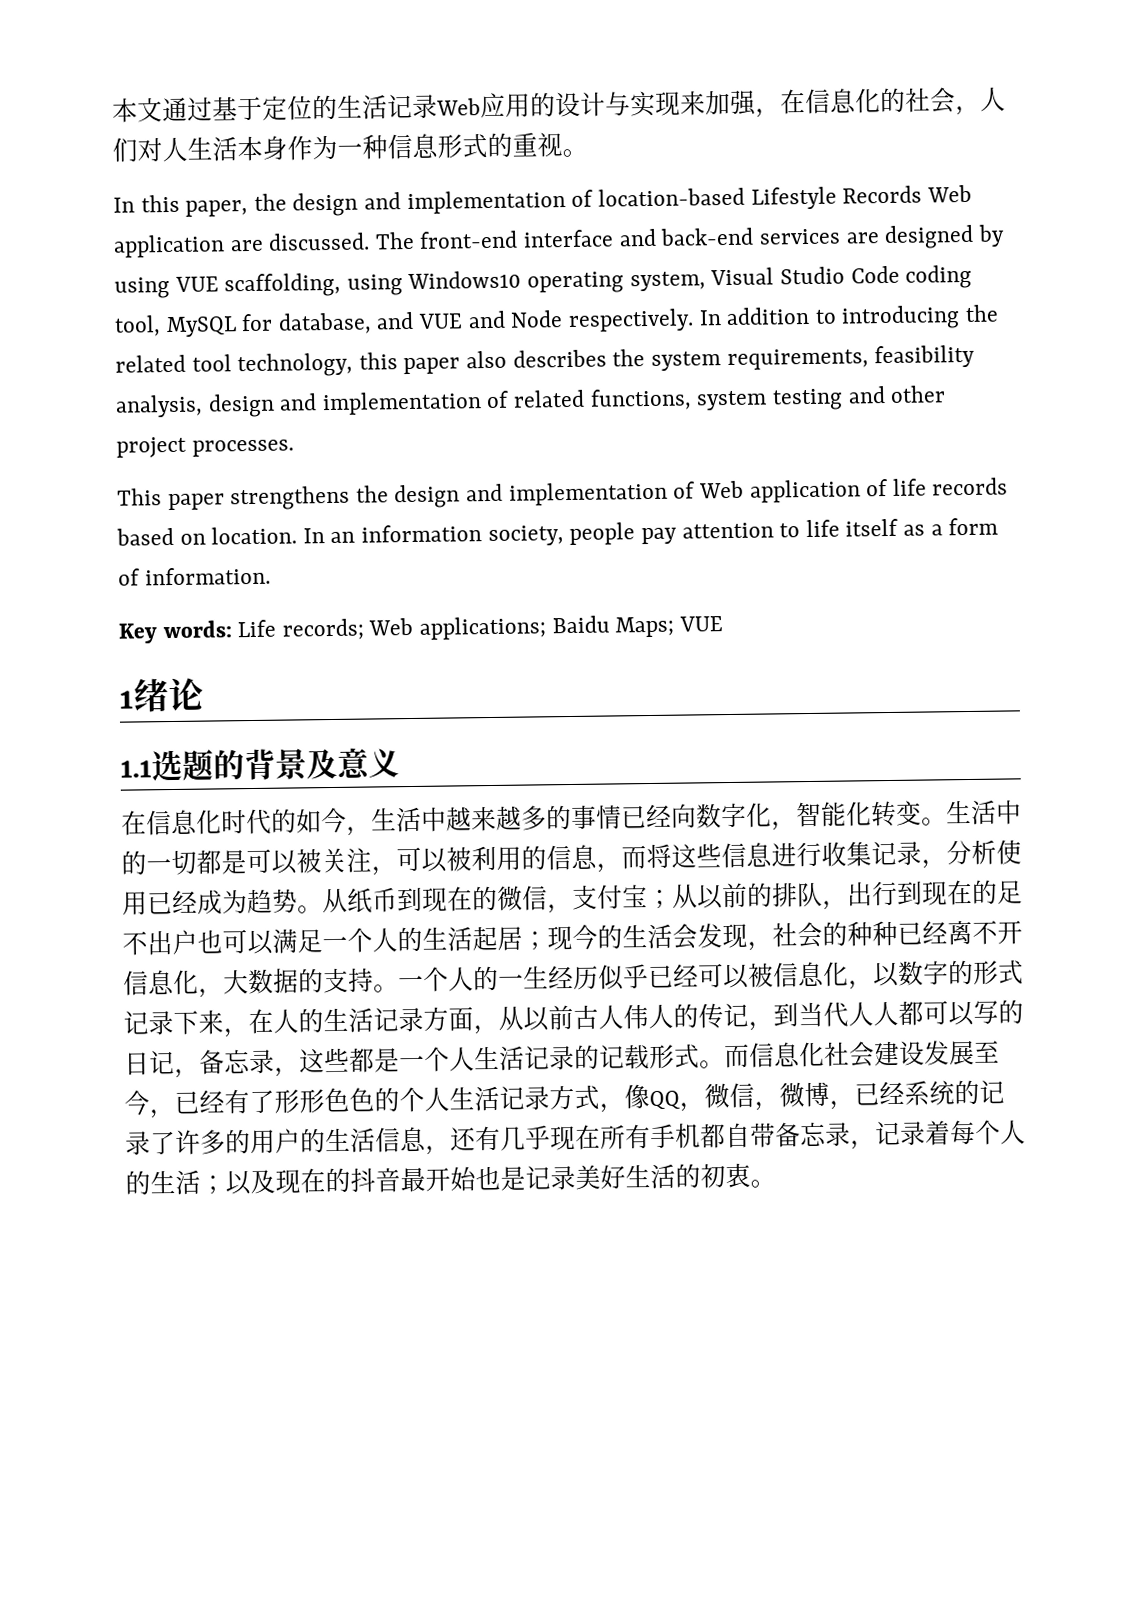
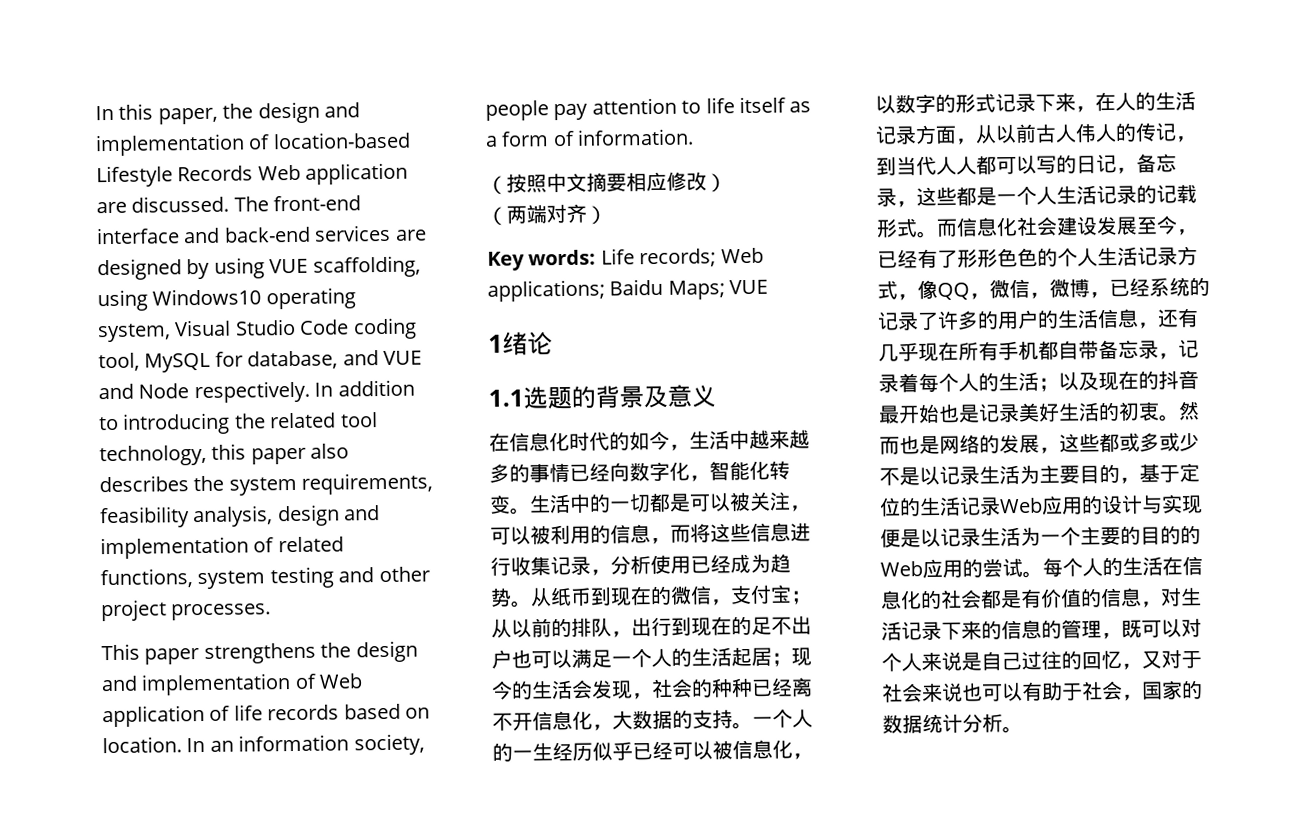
[112,87,1006,123] [112,132,588,163] 本文通过基于定位的生活记录Web应用的设计与实现来加强，在信息化的社会，人们对人生活本身作为一种信息形式的重视。 // -> (95, 113) none
(271, 576) none -> [486,171,727,195] [486,203,607,226] // （按照中文摘要相应修改） // （两端对齐）
(776, 1183) none -> [1178,401,1200,421] [879,432,1200,455] [879,463,1200,486] [879,494,1203,517] [880,525,1201,548] [880,555,1203,579] [880,587,1202,610] [881,618,1202,641] [881,649,1202,672] [881,680,1203,703] [882,713,1023,734] 然而也是网络的发展，这些都或多或少不是以记录生活为主要目的，基于定位的生活记录Web应用的设计与实现便是以记录生活为一个主要的目的的Web应用的尝试。每个人的生活在信息化的社会都是有价值的信息，对生活记录下来的信息的管理，既可以对个人来说是自己过往的回忆，又对于社会来说也可以有助于社会，国家的数据统计分析。

